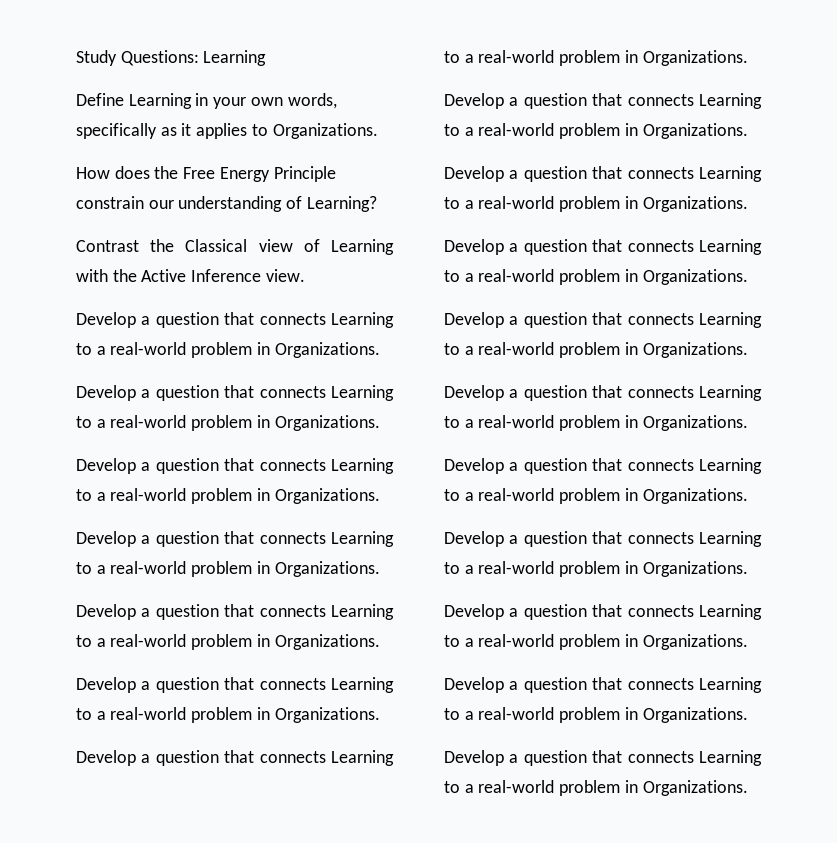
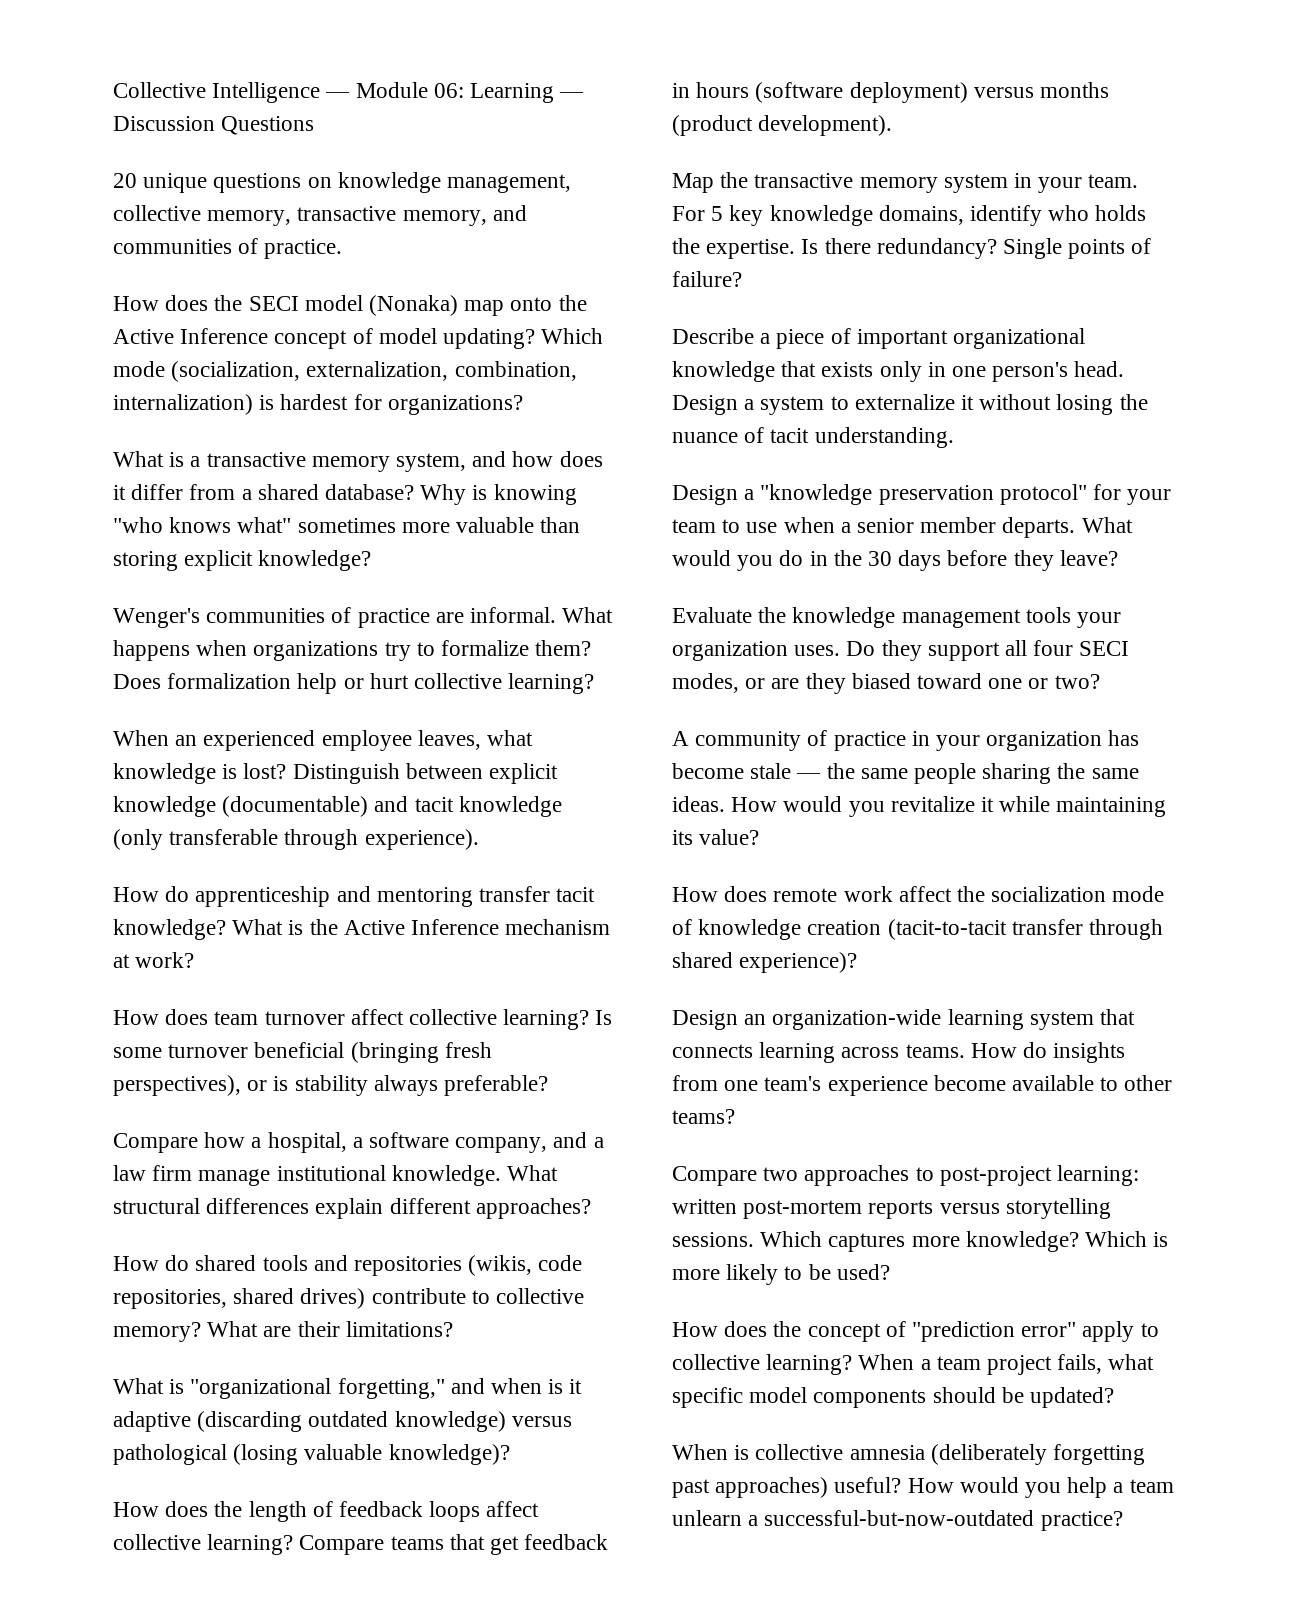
[76,50,267,66] [76,93,337,109] [76,123,378,139] [76,166,336,182] [76,196,377,212] [76,239,394,255] [76,269,305,282] [76,312,394,328] [76,342,380,358] [76,385,394,401] [76,415,380,431] [76,458,394,474] [76,488,380,504] [76,531,394,547] [76,561,380,577] [76,604,394,620] [76,634,380,650] [76,677,394,693] [76,707,380,723] [76,750,394,766] [444,50,748,66] [444,93,762,109] [444,123,748,139] [444,166,762,182] [444,196,748,212] [444,239,762,255] [444,269,748,285] [444,312,762,328] [444,342,748,358] [444,385,762,401] [444,415,748,431] [444,458,762,474] [444,488,748,504] [444,531,762,547] [444,561,748,577] [444,604,762,620] [444,634,748,650] [444,677,762,693] [444,707,748,723] [444,750,762,766] [444,780,748,796] Study Questions: Learning // Define Learning in your own words, specifically as it applies to Organizations. // How does the Free Energy Principle constrain our understanding of Learning? // Contrast the Classical view of Learning with the Active Inference view. // Develop a question that connects Learning to a real-world problem in Organizations. // Develop a question that connects Learning to a real-world problem in Organizations. // Develop a question that connects Learning to a real-world problem in Organizations. // Develop a question that connects Learning to a real-world problem in Organizations. // Develop a question that connects Learning to a real-world problem in Organizations. // Develop a question that connects Learning to a real-world problem in Organizations. // Develop a question that connects Learning to a real-world problem in Organizations. // Develop a question that connects Learning to a real-world problem in Organizations. // Develop a question that connects Learning to a real-world problem in Organizations. // Develop a question that connects Learning to a real-world problem in Organizations. // Develop a question that connects Learning to a real-world problem in Organizations. // Develop a question that connects Learning to a real-world problem in Organizations. // Develop a question that connects Learning to a real-world problem in Organizations. // Develop a question that connects Learning to a real-world problem in Organizations. // Develop a question that connects Learning to a real-world problem in Organizations. // Develop a question that connects Learning to a real-world problem in Organizations. // Develop a question that connects Learning to a real-world problem in Organizations. -> [113,82,585,103] [113,116,315,135] [113,172,572,193] [113,205,527,226] [113,238,343,259] [113,295,587,316] [113,328,604,349] [113,361,577,382] [113,394,523,415] [113,451,603,472] [113,484,577,505] [113,517,581,533] [113,550,372,571] [113,607,614,628] [113,640,592,661] [113,673,595,694] [113,730,534,751] [113,763,559,784] [113,796,562,817] [113,829,479,850] [113,886,596,907] [113,919,611,940] [113,952,195,968] [113,1009,613,1030] [113,1042,492,1063] [113,1075,549,1096] [113,1132,604,1153] [113,1165,559,1186] [113,1198,591,1219] [113,1255,583,1276] [113,1288,585,1309] [113,1321,453,1342] [113,1378,583,1399] [113,1411,572,1432] [113,1444,510,1465] [113,1501,540,1522] [113,1534,609,1555] [672,82,1110,103] [672,115,893,136] [672,172,1139,193] [672,205,1147,226] [672,238,1152,259] [672,271,742,287] [672,328,1086,349] [672,361,1125,382] [672,394,1148,415] [672,427,954,448] [672,484,1172,505] [672,517,1133,538] [672,550,1118,571] [672,607,1122,628] [672,640,1130,661] [672,673,1100,694] [672,730,1140,751] [672,763,1139,784] [672,796,1167,817] [672,829,760,845] [672,886,1165,902] [672,919,1164,940] [672,952,858,973] [672,1009,1136,1030] [672,1042,1126,1063] [672,1075,1173,1096] [672,1109,735,1124] [672,1165,1140,1186] [672,1198,1111,1219] [672,1231,1169,1252] [672,1264,890,1285] [672,1321,1159,1342] [672,1354,1155,1375] [672,1387,1115,1408] [672,1444,1146,1465] [672,1477,1174,1498] [672,1510,1123,1531] Collective Intelligence — Module 06: Learning — Discussion Questions // 20 unique questions on knowledge management, collective memory, transactive memory, and communities of practice. // How does the SECI model (Nonaka) map onto the Active Inference concept of model updating? Which mode (socialization, externalization, combination, internalization) is hardest for organizations? // What is a transactive memory system, and how does it differ from a shared database? Why is knowing "who knows what" sometimes more valuable than storing explicit knowledge? // Wenger's communities of practice are informal. What happens when organizations try to formalize them? Does formalization help or hurt collective learning? // When an experienced employee leaves, what knowledge is lost? Distinguish between explicit knowledge (documentable) and tacit knowledge (only transferable through experience). // How do apprenticeship and mentoring transfer tacit knowledge? What is the Active Inference mechanism at work? // How does team turnover affect collective learning? Is some turnover beneficial (bringing fresh perspectives), or is stability always preferable? // Compare how a hospital, a software company, and a law firm manage institutional knowledge. What structural differences explain different approaches? // How do shared tools and repositories (wikis, code repositories, shared drives) contribute to collective memory? What are their limitations? // What is "organizational forgetting," and when is it adaptive (discarding outdated knowledge) versus pathological (losing valuable knowledge)? // How does the length of feedback loops affect collective learning? Compare teams that get feedback in hours (software deployment) versus months (product development). // Map the transactive memory system in your team. For 5 key knowledge domains, identify who holds the expertise. Is there redundancy? Single points of failure? // Describe a piece of important organizational knowledge that exists only in one person's head. Design a system to externalize it without losing the nuance of tacit understanding. // Design a "knowledge preservation protocol" for your team to use when a senior member departs. What would you do in the 30 days before they leave? // Evaluate the knowledge management tools your organization uses. Do they support all four SECI modes, or are they biased toward one or two? // A community of practice in your organization has become stale — the same people sharing the same ideas. How would you revitalize it while maintaining its value? // How does remote work affect the socialization mode of knowledge creation (tacit-to-tacit transfer through shared experience)? // Design an organization-wide learning system that connects learning across teams. How do insights from one team's experience become available to other teams? // Compare two approaches to post-project learning: written post-mortem reports versus storytelling sessions. Which captures more knowledge? Which is more likely to be used? // How does the concept of "prediction error" apply to collective learning? When a team project fails, what specific model components should be updated? // When is collective amnesia (deliberately forgetting past approaches) useful? How would you help a team unlearn a successful-but-now-outdated practice?

